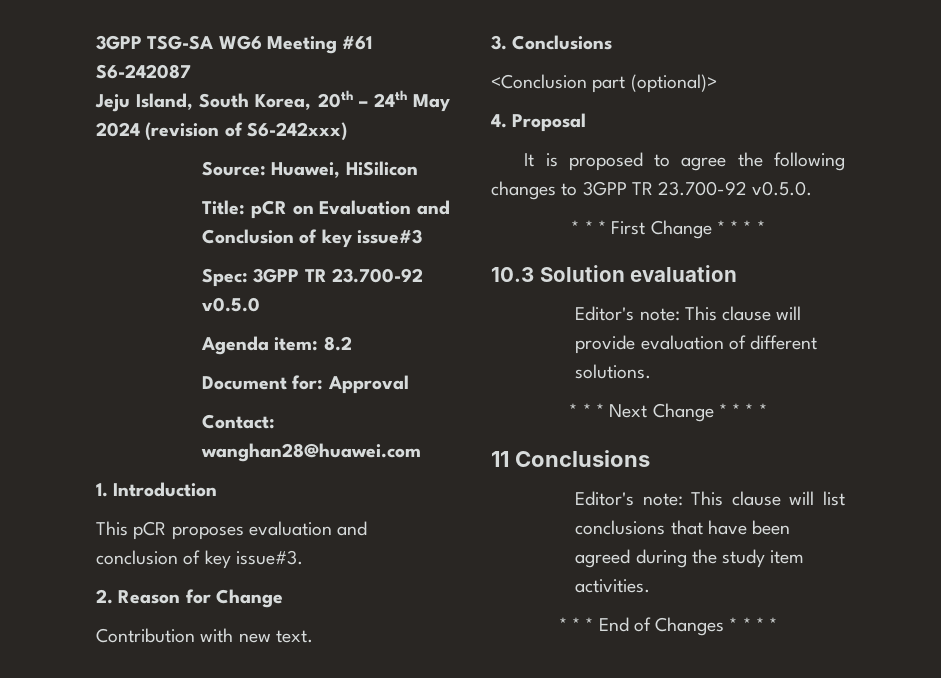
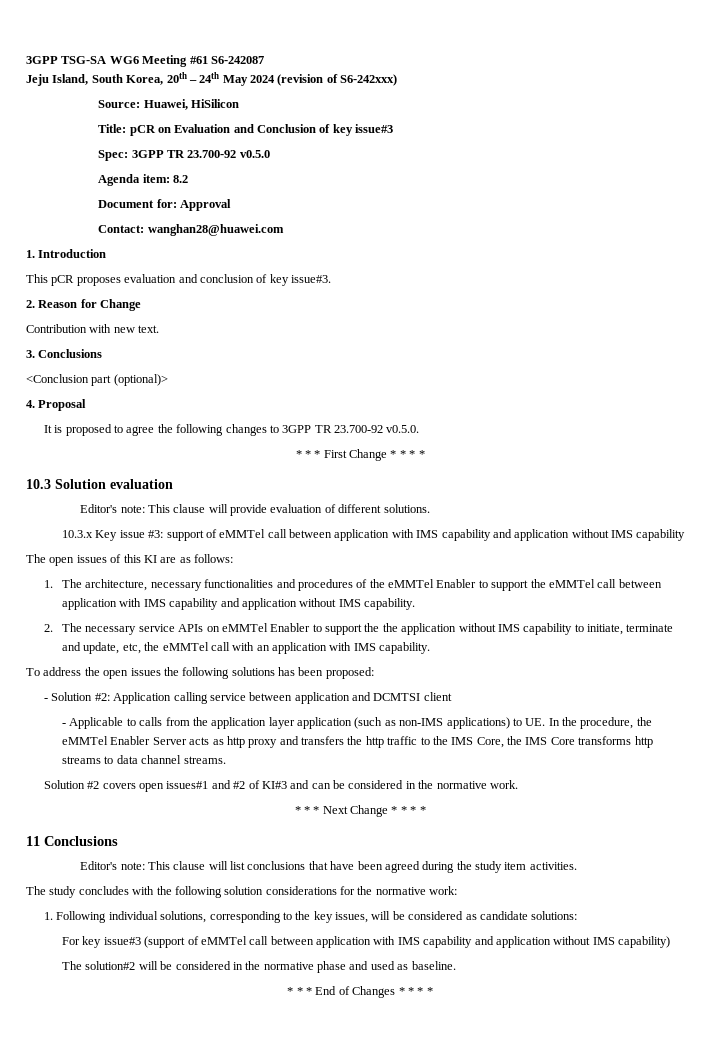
(652, 371) none -> [62,529,686,541] [26,554,233,566] [44,579,662,591] [62,598,416,610] [44,623,674,635] [62,642,431,654] [26,667,374,679] [44,692,452,704] [62,717,652,729] [62,736,653,748] [62,755,226,764] [43,780,518,792] // 10.3.x Key issue #3: support of eMMTel call between application with IMS capability and application without IMS capability // The open issues of this KI are as follows: // 1. The architecture, necessary functionalities and procedures of the eMMTel Enabler to support the eMMTel call between application with IMS capability and application without IMS capability. // 2. The necessary service APIs on eMMTel Enabler to support the the application without IMS capability to initiate, terminate and update, etc, the eMMTel call with an application with IMS capability. // To address the open issues the following solutions has been proposed: // - Solution #2: Application calling service between application and DCMTSI client // - Applicable to calls from the application layer application (such as non-IMS applications) to UE. In the procedure, the eMMTel Enabler Server acts as http proxy and transfers the http traffic to the IMS Core, the IMS Core transforms http streams to data channel streams. // Solution #2 covers open issues#1 and #2 of KI#3 and can be considered in the normative work.
(651, 586) none -> [26,886,458,898] [44,911,578,923] [62,936,671,948] [62,961,456,973] // The study concludes with the following solution considerations for the normative work: // 1. Following individual solutions, corresponding to the key issues, will be considered as candidate solutions: // For key issue#3 (support of eMMTel call between application with IMS capability and application without IMS capability) // The solution#2 will be considered in the normative phase and used as baseline.

